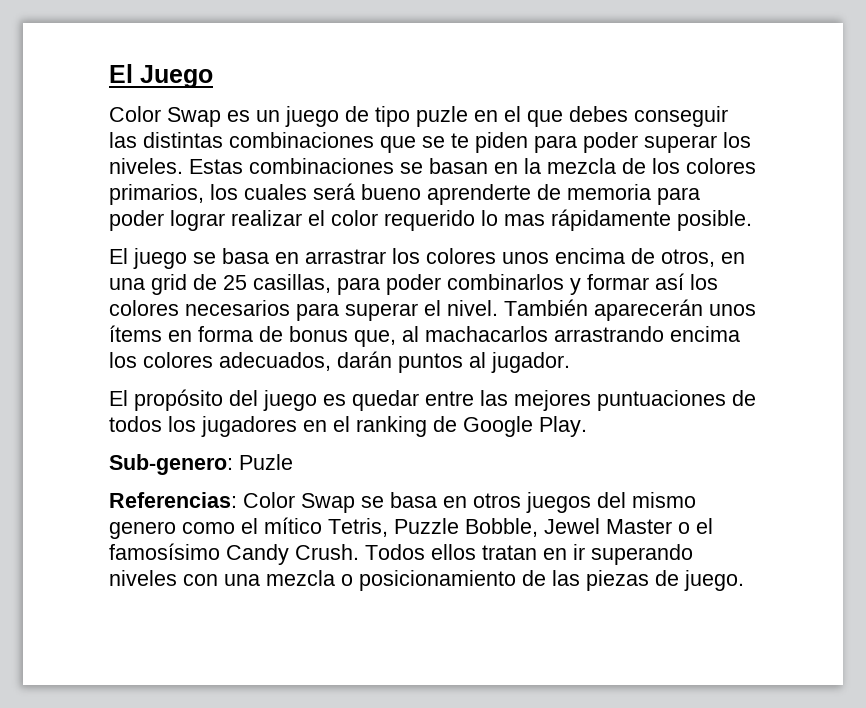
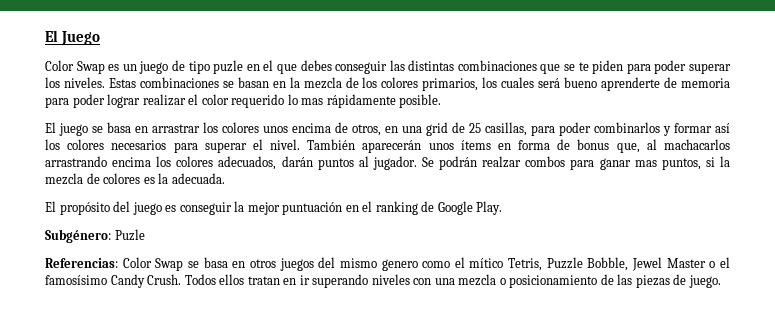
(570, 362) none -> [421,156,730,170] [45,173,225,185] Se podrán realzar combos para ganar mas puntos, si la mezcla de colores es la adecuada.
[352,390,756,411] [109,416,297,437] quedar entre las mejores puntuaciones de todos los jugadores -> [179,201,343,215] conseguir la mejor puntuación
[109,454,233,475] Sub-genero: -> [45,229,111,243] Subgénero:

